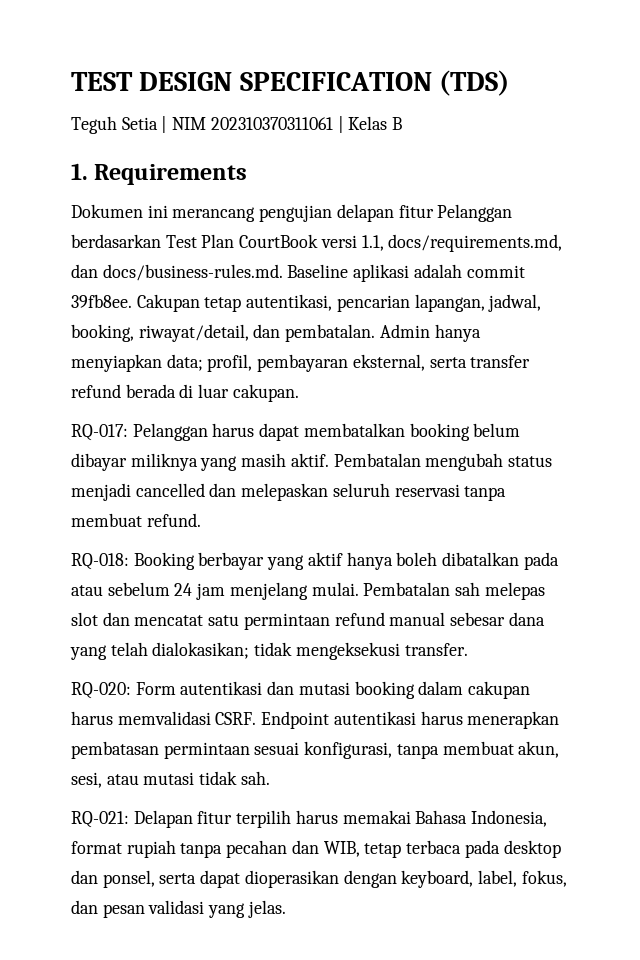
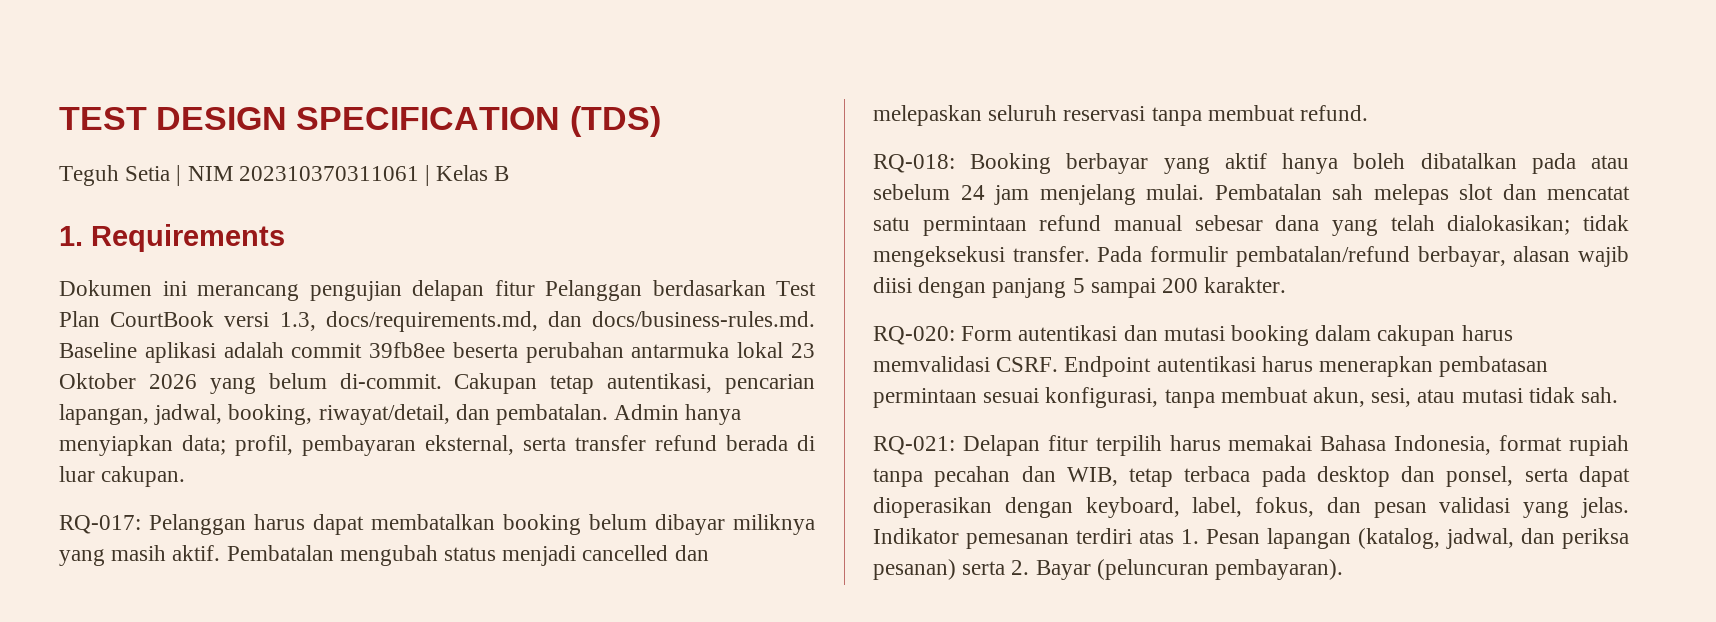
[361,235,384,251] 1.1, -> [279,312,316,331] 1.3,
[71,294,132,308] 39fb8ee. -> [369,342,815,363] [59,373,442,394] 39fb8ee beserta perubahan antarmuka lokal 23 Oktober 2026 yang belum di-commit.
(468, 649) none -> [1097,246,1629,267] [873,277,1287,298] Pada formulir pembatalan/refund berbayar, alasan wajib diisi dengan panjang 5 sampai 200 karakter.
(286, 909) none -> [873,528,1629,549] [873,559,1344,580] Indikator pemesanan terdiri atas 1. Pesan lapangan (katalog, jadwal, dan periksa pesanan) serta 2. Bayar (peluncuran pembayaran).

